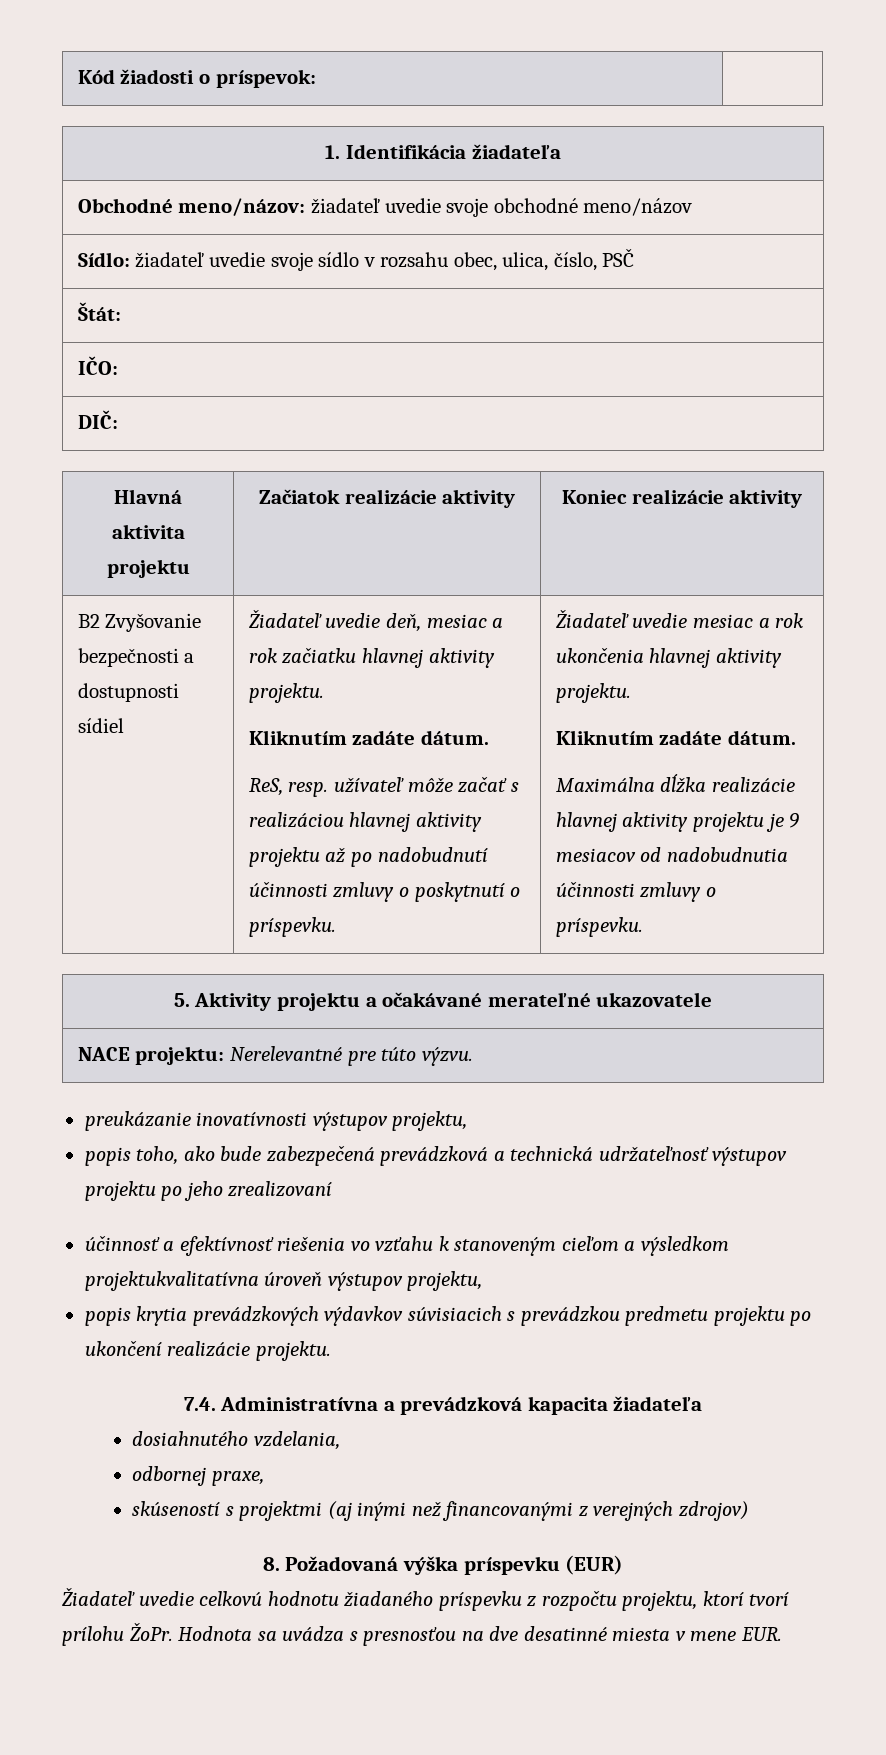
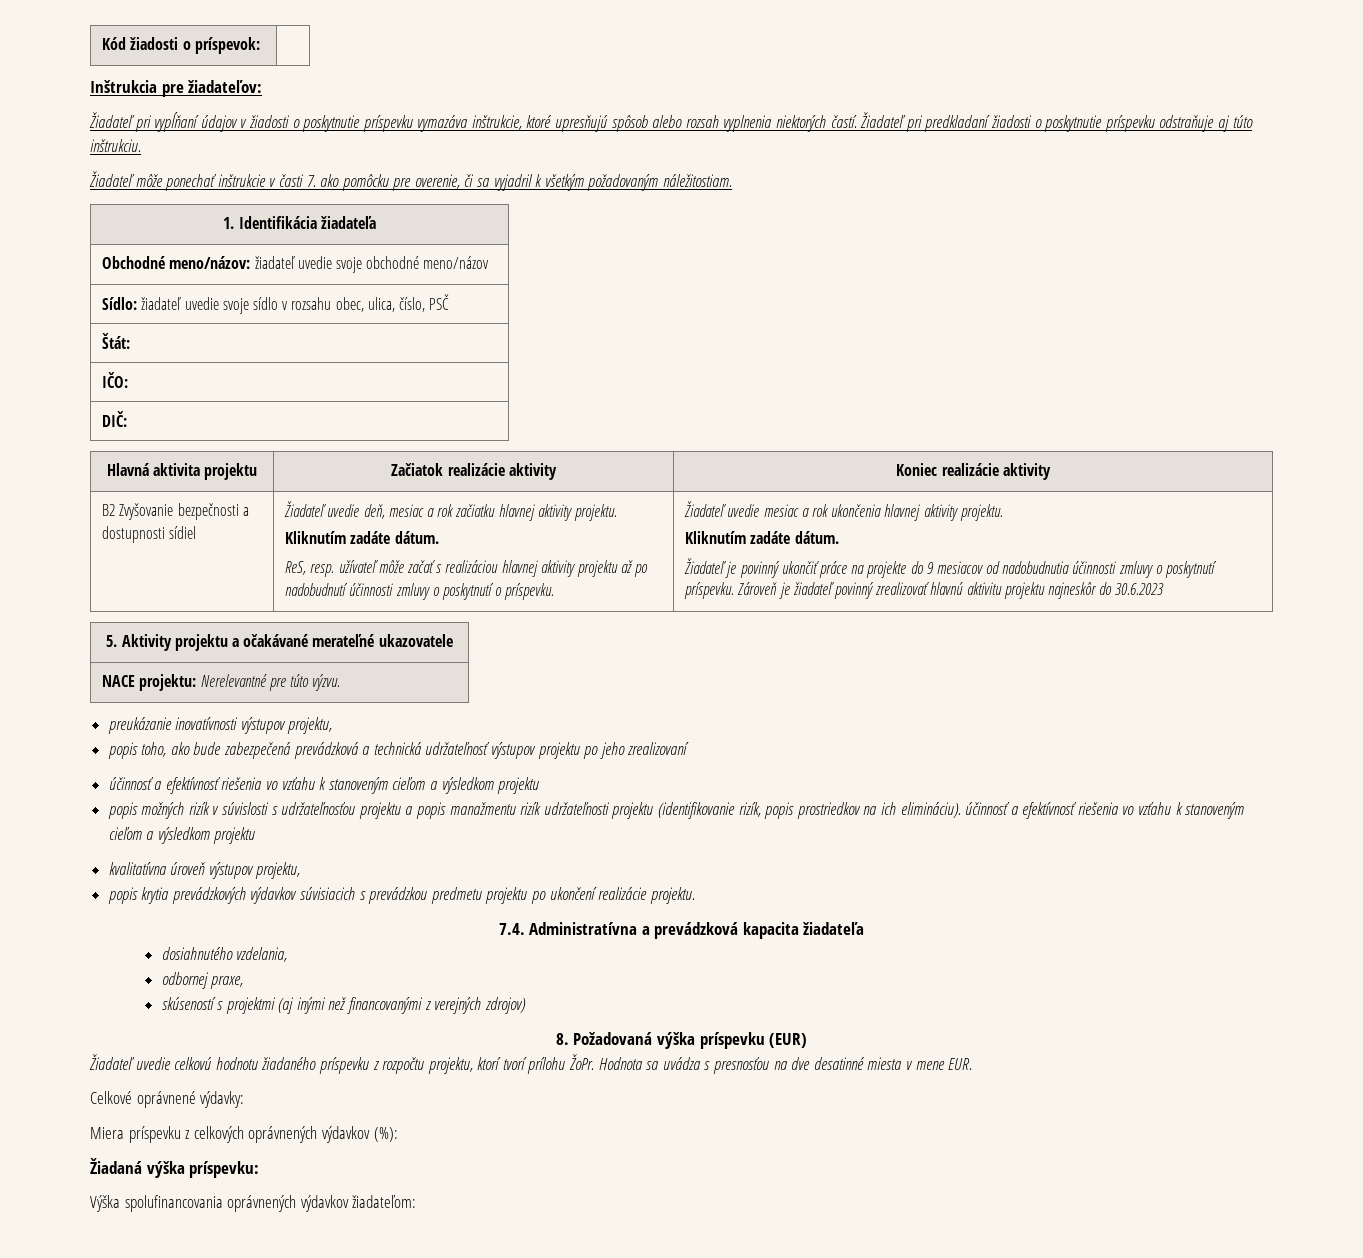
(316, 78) none -> [90,80,263,97] [89,112,1253,132] [90,139,141,152] [89,171,733,191] // Inštrukcia pre žiadateľov: // Žiadateľ pri vypĺňaní údajov v žiadosti o poskytnutie príspevku vymazáva inštrukcie, ktoré upresňujú spôsob alebo rozsah vyplnenia niektorých častí. Žiadateľ pri predkladaní žiadosti o poskytnutie príspevku odstraňuje aj túto inštrukciu. // Žiadateľ môže ponechať inštrukcie v časti 7. ako pomôcku pre overenie, či sa vyjadril k všetkým požadovaným náležitostiam.
[555,774,795,793] [555,812,784,832] Maximálna dĺžka realizácie hlavnej aktivity projektu je -> [684,558,924,578] Žiadateľ je povinný ukončiť práce na projekte do
[555,917,643,937] príspevku. -> [1164,561,1217,578] [684,582,1165,599] poskytnutí príspevku. Zároveň je žiadateľ povinný zrealizovať hlavnú aktivitu projektu najneskôr do 30.6.2023
[84,1271,259,1291] projektukvalitatívna -> [497,777,540,794] [107,802,1245,819] [108,827,256,844] [108,862,167,875] projektu // popis možných rizík v súvislosti s udržateľnosťou projektu a popis manažmentu rizík udržateľnosti projektu (identifikovanie rizík, popis prostriedkov na ich elimináciu). účinnosť a efektívnosť riešenia vo vzťahu k stanoveným cieľom a výsledkom projektu // kvalitatívna
(782, 1634) none -> [90,1091,245,1108] [90,1126,398,1143] [90,1158,260,1178] [90,1195,417,1212] // Celkové oprávnené výdavky: // Miera príspevku z celkových oprávnených výdavkov (%): // Žiadaná výška príspevku: // Výška spolufinancovania oprávnených výdavkov žiadateľom:

